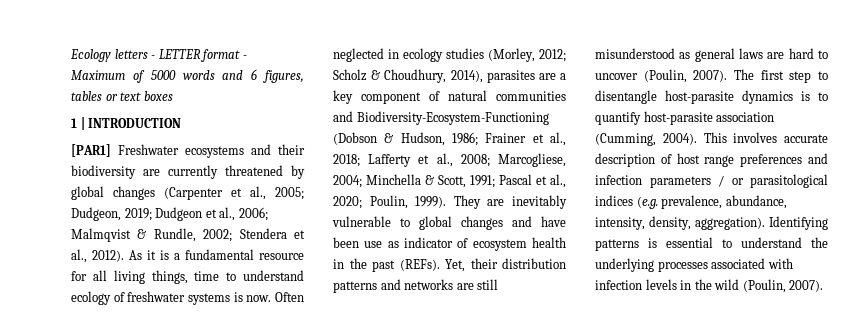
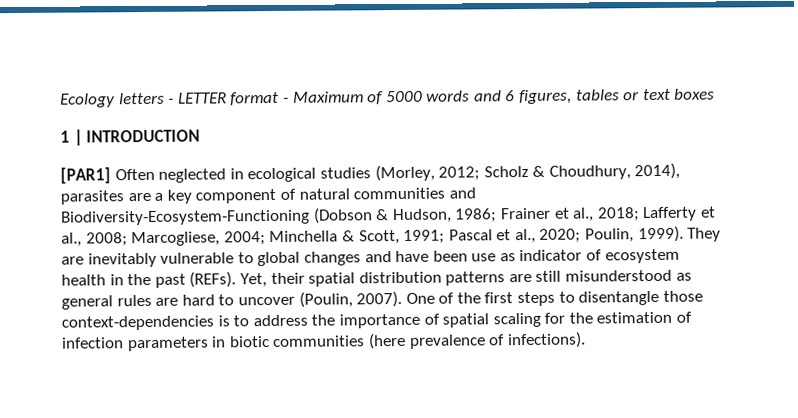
[118,144,305,158] [71,165,305,179] [71,186,304,200] [71,207,268,221] [71,228,305,242] [71,249,304,263] [71,270,304,284] [71,291,272,305] Freshwater ecosystems and their biodiversity are currently threatened by global changes (Carpenter et al., 2005; Dudgeon, 2019; Dudgeon et al., 2006; Malmqvist & Rundle, 2002; Stendera et al., 2012). As it is a fundamental resource for all living things, time to understand ecology of freshwater systems is now. -> (111, 175) none
[403,48,443,62] ecology -> [247,167,317,183] ecological
(498, 263) none -> [308,272,356,287] spatial
[380,279,454,290] and networks -> (506, 278) none
[739,48,763,59] laws -> [116,294,152,307] rules
[734,69,828,83] [595,90,828,104] [595,111,775,125] [595,132,828,146] [595,153,828,167] [595,174,828,188] [595,195,787,209] [595,216,828,230] [595,237,828,251] [595,258,793,272] [595,279,824,293] The first step to disentangle host-parasite dynamics is to quantify host-parasite association (Cumming, 2004). This involves accurate description of host range preferences and infection parameters / or parasitological indices (e.g. prevalence, abundance, intensity, density, aggregation). Identifying patterns is essential to understand the underlying processes associated with infection levels in the wild (Poulin, 2007). -> [405,290,703,307] [61,311,693,331] [62,331,586,352] One of the first steps to disentangle those context-dependencies is to address the importance of spatial scaling for the estimation of infection parameters in biotic communities (here prevalence of infections).

